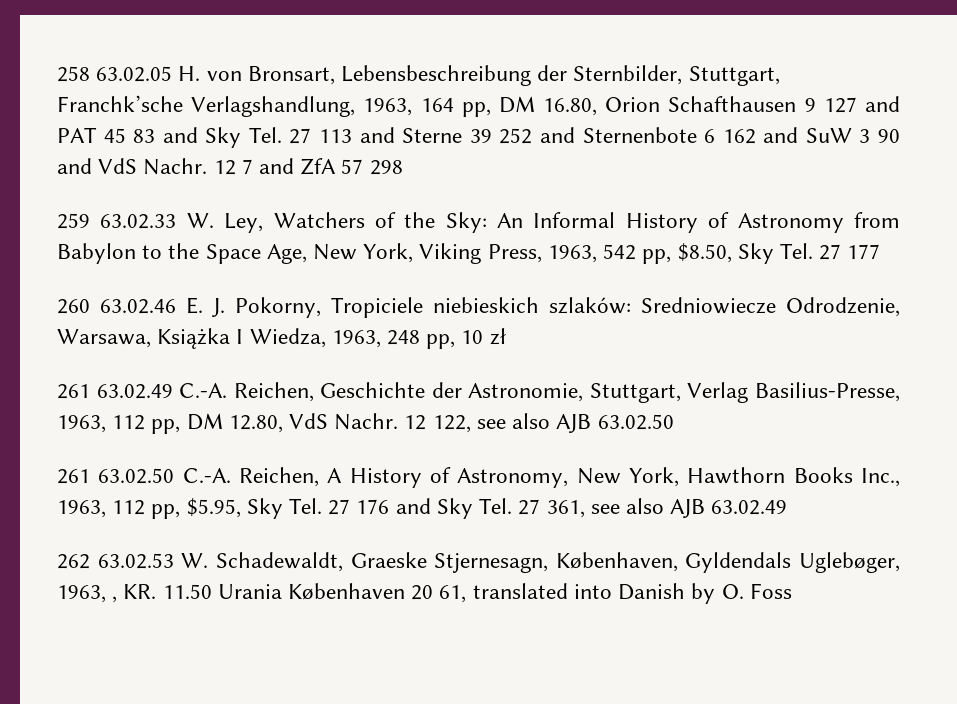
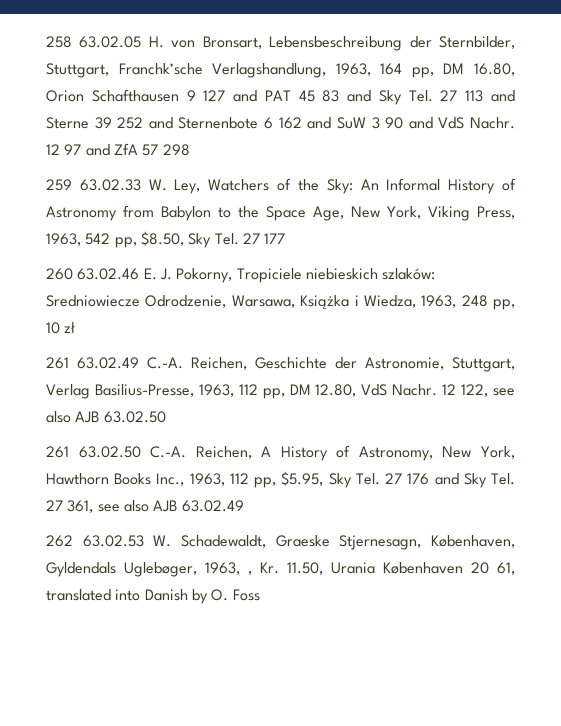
[241,159,253,174] 7 -> [64,144,82,155] 97
[236,329,244,344] I -> [354,295,359,306] i
[123,584,212,599] KR. 11.50 -> [260,562,323,575] Kr. 11.50,

